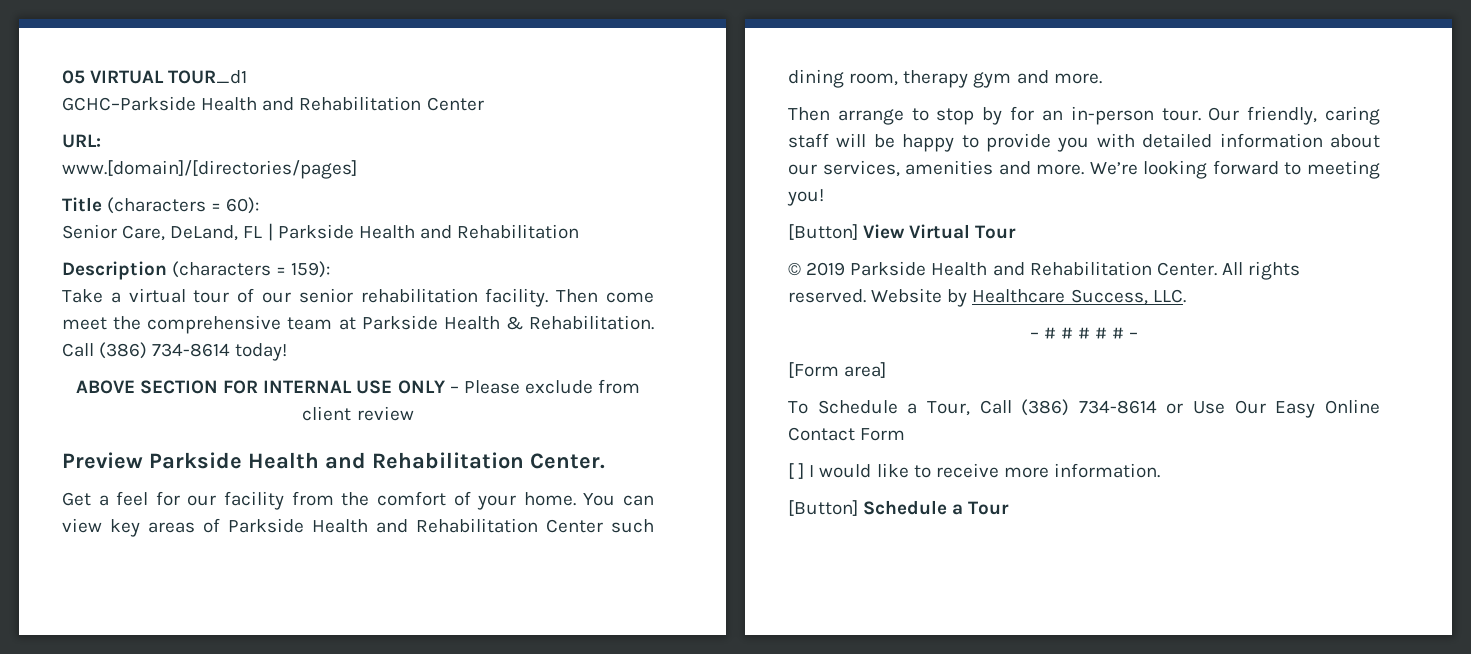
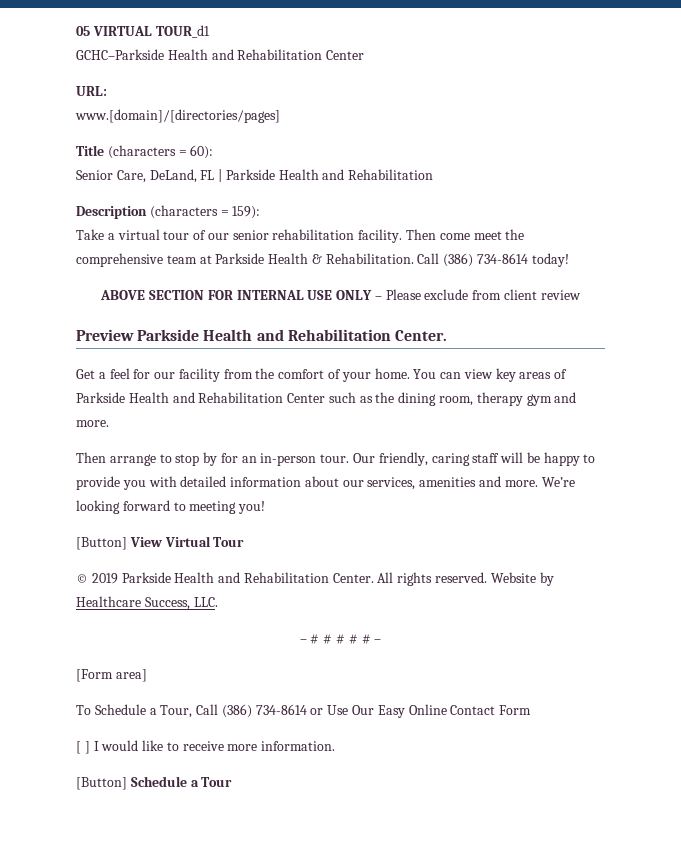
(654, 526) none -> [359,392,395,403] as the

